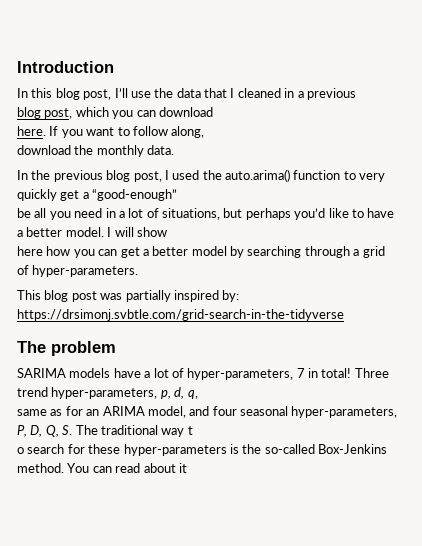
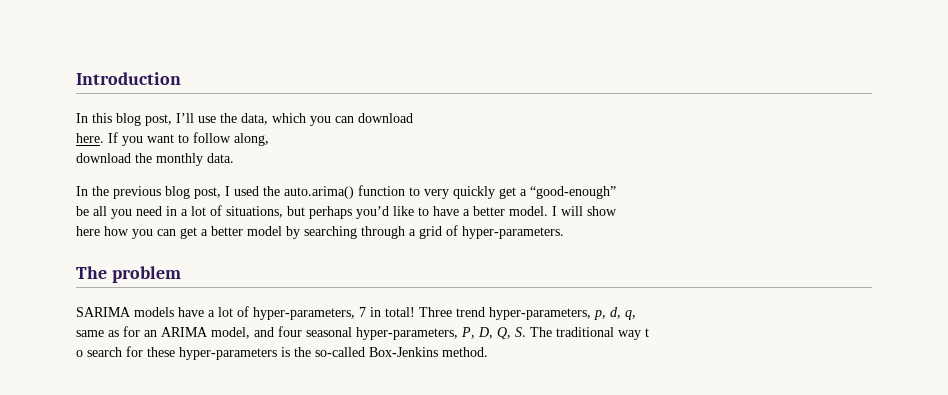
[176,88,356,100] [17,107,73,119] data that I cleaned in a previous // blog post, -> [241,113,268,125] data,
[17,290,240,302] [17,309,344,321] // This blog post was partially inspired by: https://drsimonj.svbtle.com/grid-search-in-the-tidyverse -> (564, 232) none
[67,463,187,473] You can read about it -> (488, 352) none

